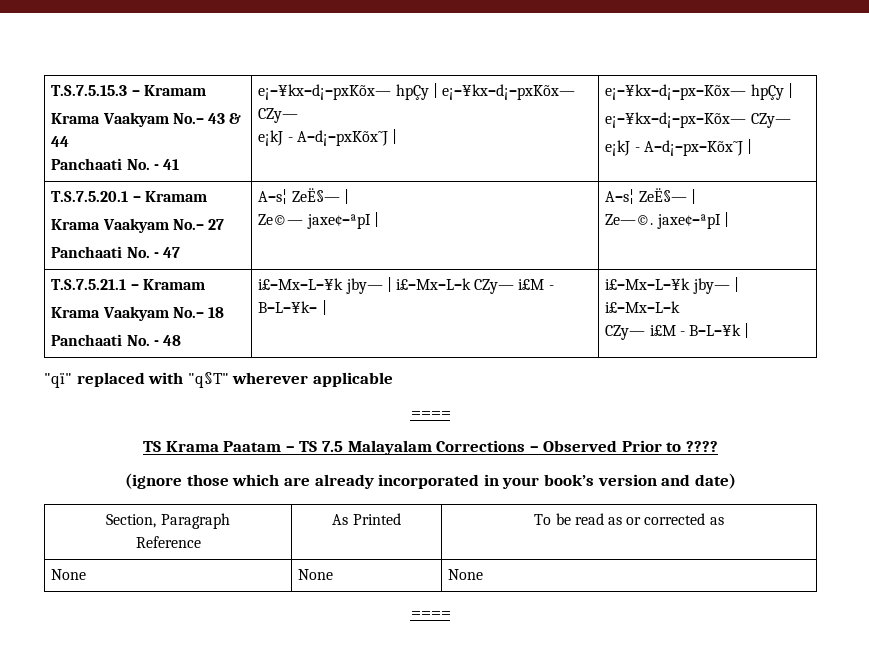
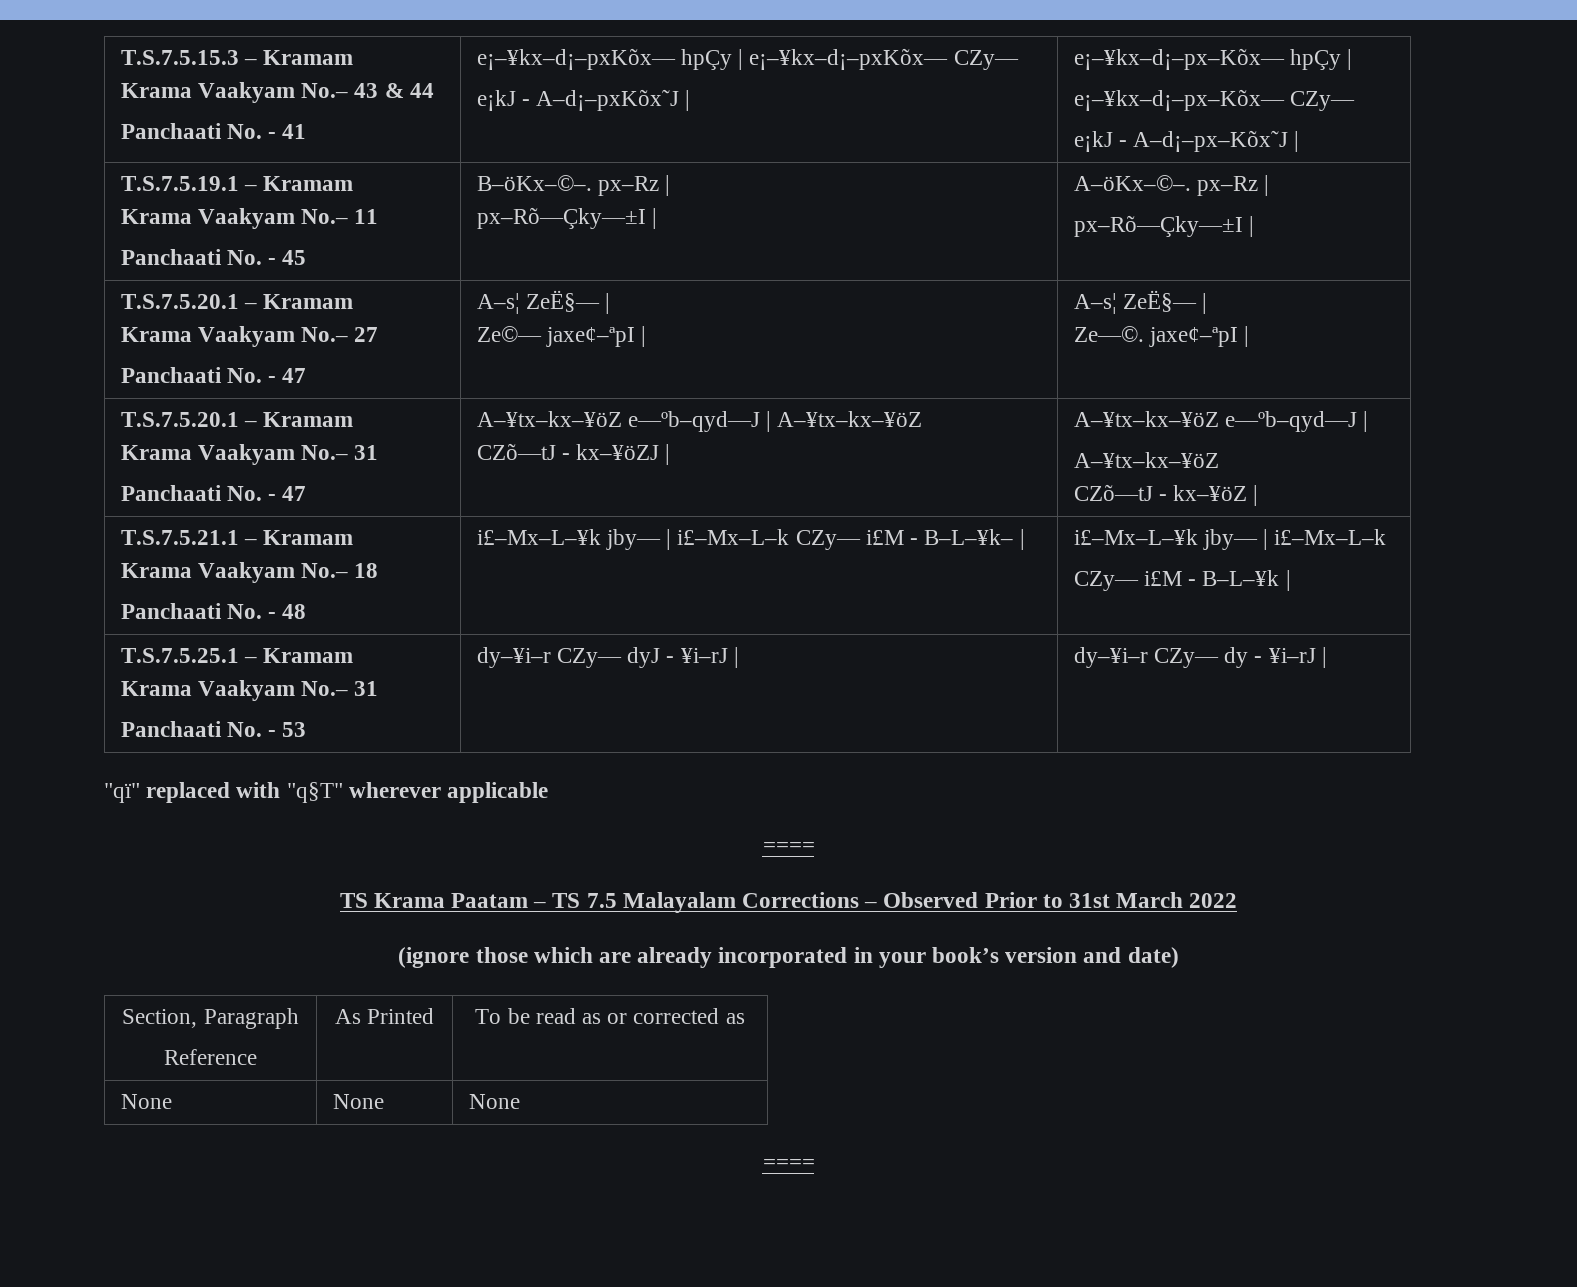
(753, 146) none -> [120,176,354,191] [120,208,379,229] [120,249,307,265] [476,175,671,196] [476,207,658,229] [1073,175,1270,196] [1073,215,1255,237] // T.S.7.5.19.1 – Kramam // Krama Vaakyam No.– 11 // Panchaati No. - 45 | B–öKx–©–. px–Rz | // px–Rõ—Çky—±I | | A–öKx–©–. px–Rz | // px–Rõ—Çky—±I |
(729, 219) none -> [120,412,354,427] [120,444,379,465] [120,485,307,501] [476,411,923,432] [476,443,671,465] [1073,411,1369,432] [1073,452,1219,468] [1073,484,1259,506] // T.S.7.5.20.1 – Kramam // Krama Vaakyam No.– 31 // Panchaati No. - 47 | A–¥tx–kx–¥öZ e—ºb–qyd—J | A–¥tx–kx–¥öZ // CZõ—tJ - kx–¥öZJ | | A–¥tx–kx–¥öZ e—ºb–qyd—J | // A–¥tx–kx–¥öZ // CZõ—tJ - kx–¥öZ |
(750, 330) none -> [120,648,354,663] [120,680,379,701] [120,721,307,737] [476,647,739,668] [1073,647,1327,668] // T.S.7.5.25.1 – Kramam // Krama Vaakyam No.– 31 // Panchaati No. - 53 | dy–¥i–r CZy— dyJ - ¥i–rJ | | dy–¥i–r CZy— dy - ¥i–rJ |
[686,441,719,452] ???? -> [1069,892,1238,908] 31st March 2022

